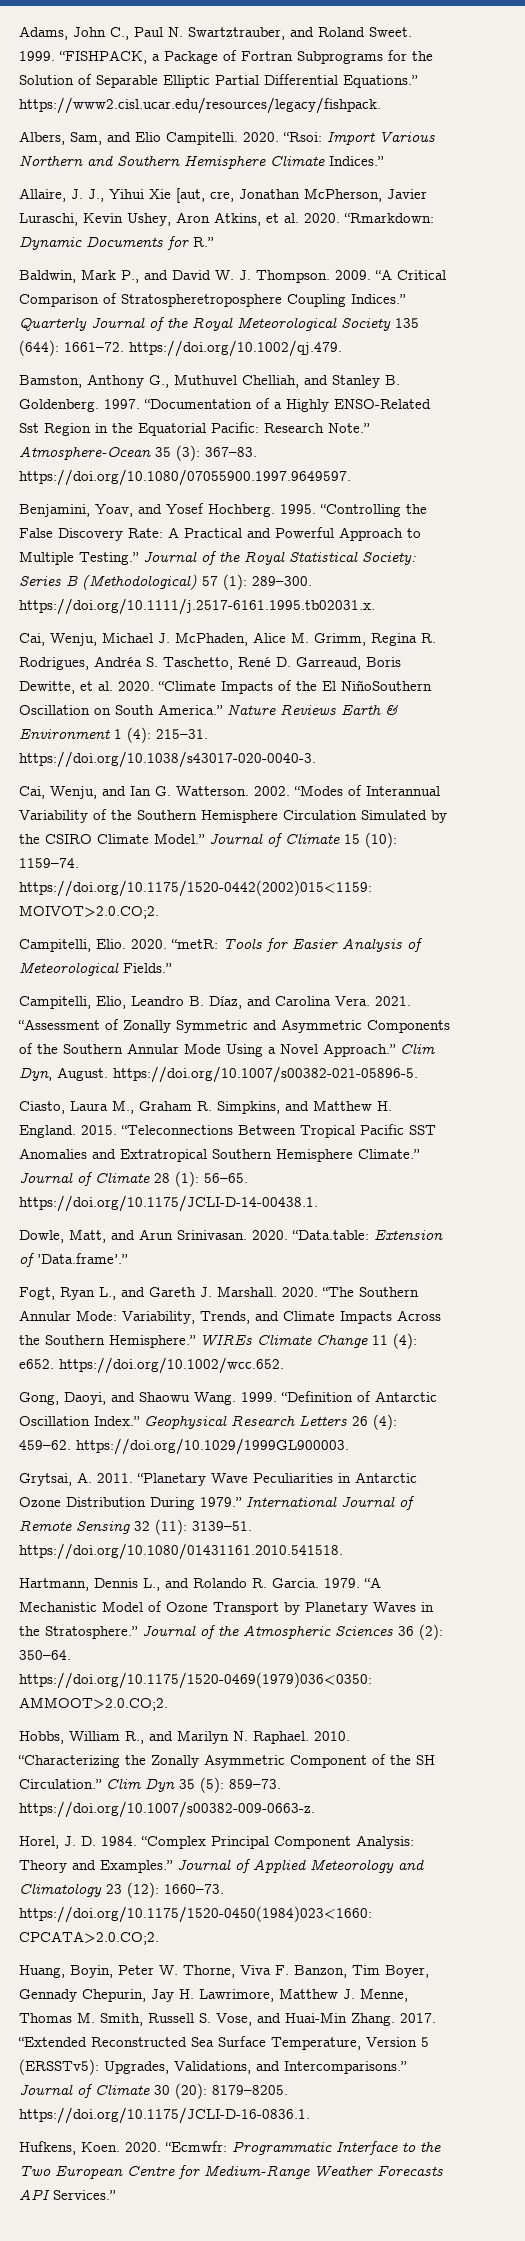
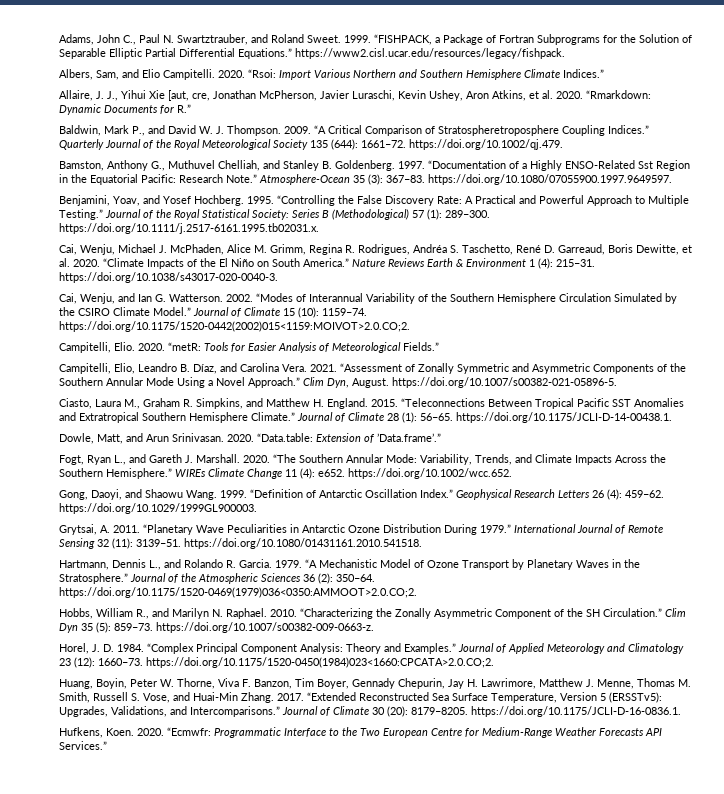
[341,680,432,691] [19,705,90,715] NiñoSouthern Oscillation -> [231,258,254,267] Niño

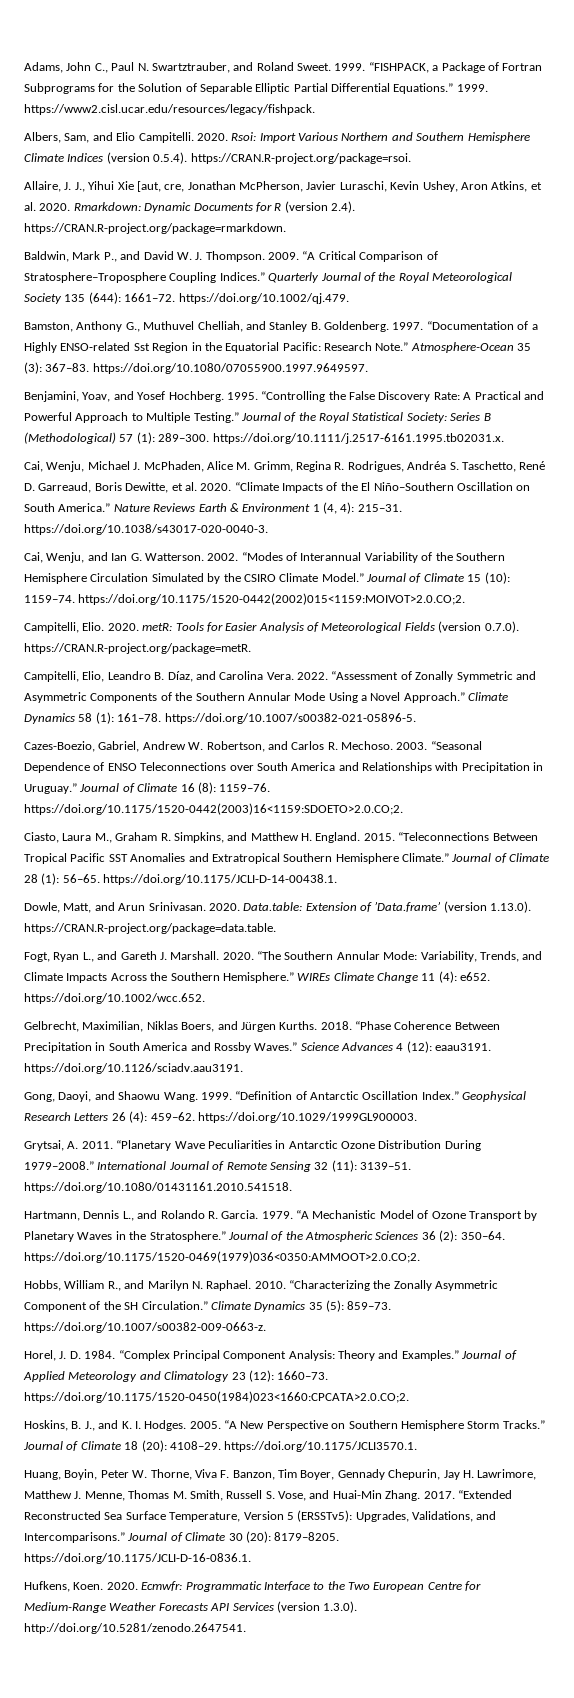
(292, 53) none -> [456,84,488,92] 1999.
[248,69,276,78] “Rsoi: -> [231,132,257,141] Rsoi:
[563,69,604,78] Indices.” -> [67,152,411,164] Indices (version 0.5.4). https://CRAN.R-project.org/package=rsoi.
[586,90,651,99] “Rmarkdown: -> [73,202,141,211] Rmarkdown:
[177,104,191,113] R.” -> [274,201,355,213] [24,223,286,234] R (version 2.4). https://CRAN.R-project.org/package=rmarkdown.
[438,125,559,136] Stratospheretroposphere -> [24,272,166,283] Stratosphere–Troposphere
[565,160,635,169] ENSO-Related -> [60,342,131,351] ENSO‐related
[231,258,254,267] Niño -> [373,482,513,491] Niño–Southern Oscillation
[538,258,553,269] (4): -> [323,502,355,514] (4, 4):
[168,342,201,351] “metR: -> [142,623,173,631] metR:
[403,342,439,351] Fields.” -> [404,621,519,633] [24,643,251,654] Fields (version 0.7.0). https://CRAN.R-project.org/package=metR.
[310,364,337,372] 2021. -> [297,672,328,680] 2022.
[303,377,617,388] Clim Dyn, August. https://doi.org/10.1007/s00382-021-05896-5. -> [468,692,509,701] [24,712,416,724] [24,741,482,752] [24,762,544,773] [24,782,271,794] [24,803,403,815] Climate Dynamics 58 (1): 161–78. https://doi.org/10.1007/s00382-021-05896-5. // Cazes-Boezio, Gabriel, Andrew W. Robertson, and Carlos R. Mechoso. 2003. “Seasonal Dependence of ENSO Teleconnections over South America and Relationships with Precipitation in Uruguay.” Journal of Climate 16 (8): 1159–76. https://doi.org/10.1175/1520-0442(2003)16<1159:SDOETO>2.0.CO;2.
[257,433,313,442] “Data.table: -> [243,902,303,911] Data.table:
[377,433,441,442] ’Data.frame’.” -> [374,901,532,913] [24,923,276,934] ’Data.frame’ (version 1.13.0). https://CRAN.R-project.org/package=data.table.
(512, 473) none -> [24,1021,500,1032] [24,1041,492,1053] [24,1063,243,1074] // Gelbrecht, Maximilian, Niklas Boers, and Jürgen Kurths. 2018. “Phase Coherence Between Precipitation in South America and Rossby Waves.” Science Advances 4 (12): eaau3191. https://doi.org/10.1126/sciadv.aau3191.
[480,524,511,533] 1979.” -> [24,1161,94,1170] 1979–2008.”
[665,608,686,617] [59,623,78,633] Clim Dyn -> [210,1301,306,1312] Climate Dynamics
(494, 662) none -> [24,1420,545,1431] [23,1440,418,1452] // Hoskins, B. J., and K. I. Hodges. 2005. “A New Perspective on Southern Hemisphere Storm Tracks.” Journal of Climate 18 (20): 4108–29. https://doi.org/10.1175/JCLI3570.1.
[167,727,211,736] “Ecmwfr: -> [141,1581,183,1591] Ecmwfr:
[59,741,107,750] Services.” -> [232,1601,358,1613] [24,1623,246,1634] Services (version 1.3.0). http://doi.org/10.5281/zenodo.2647541.

